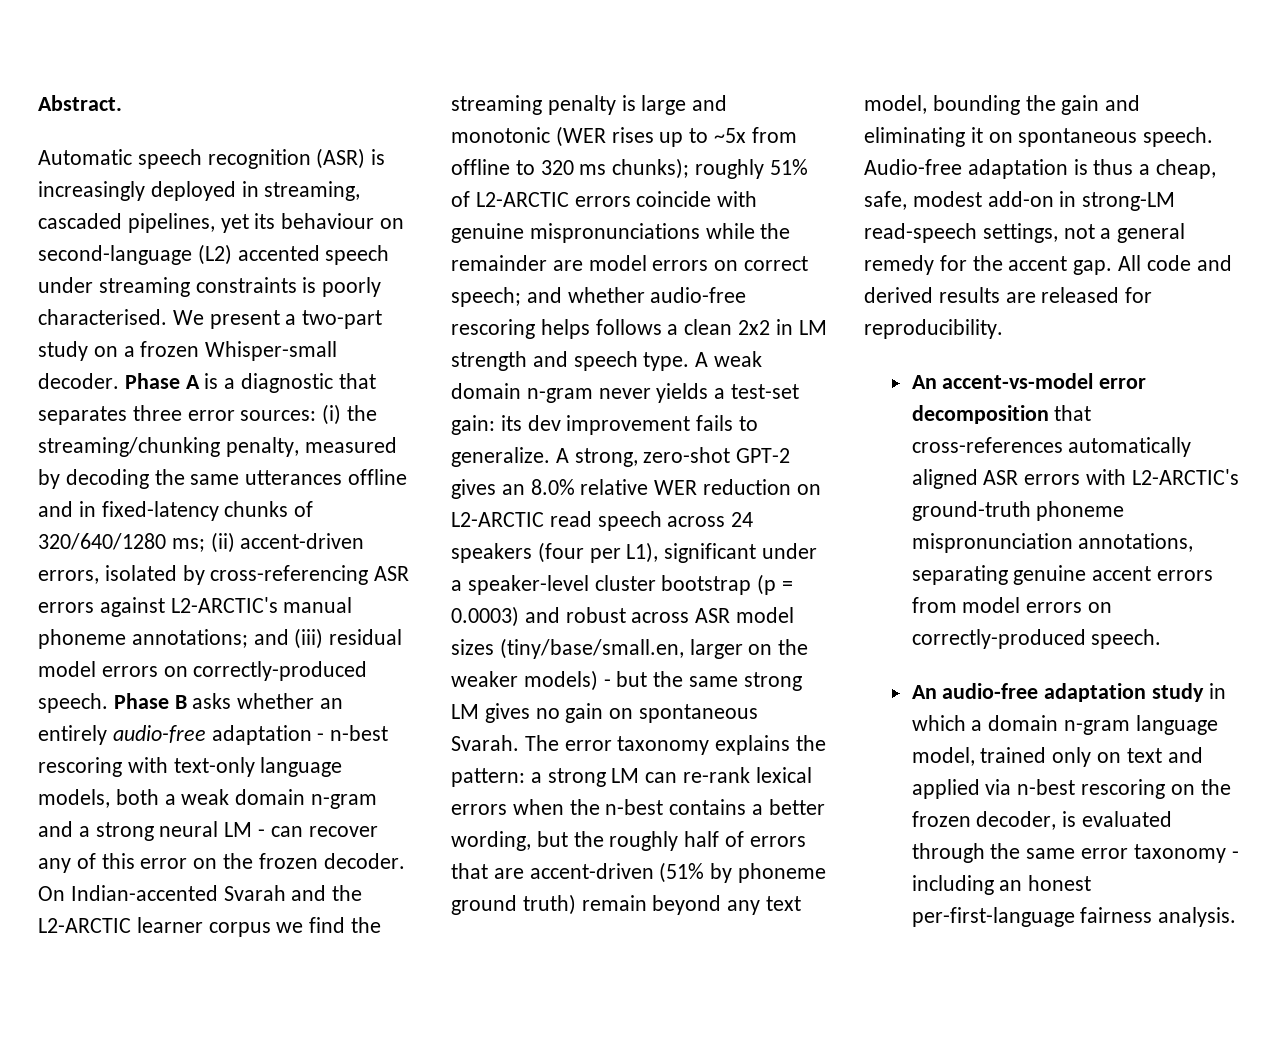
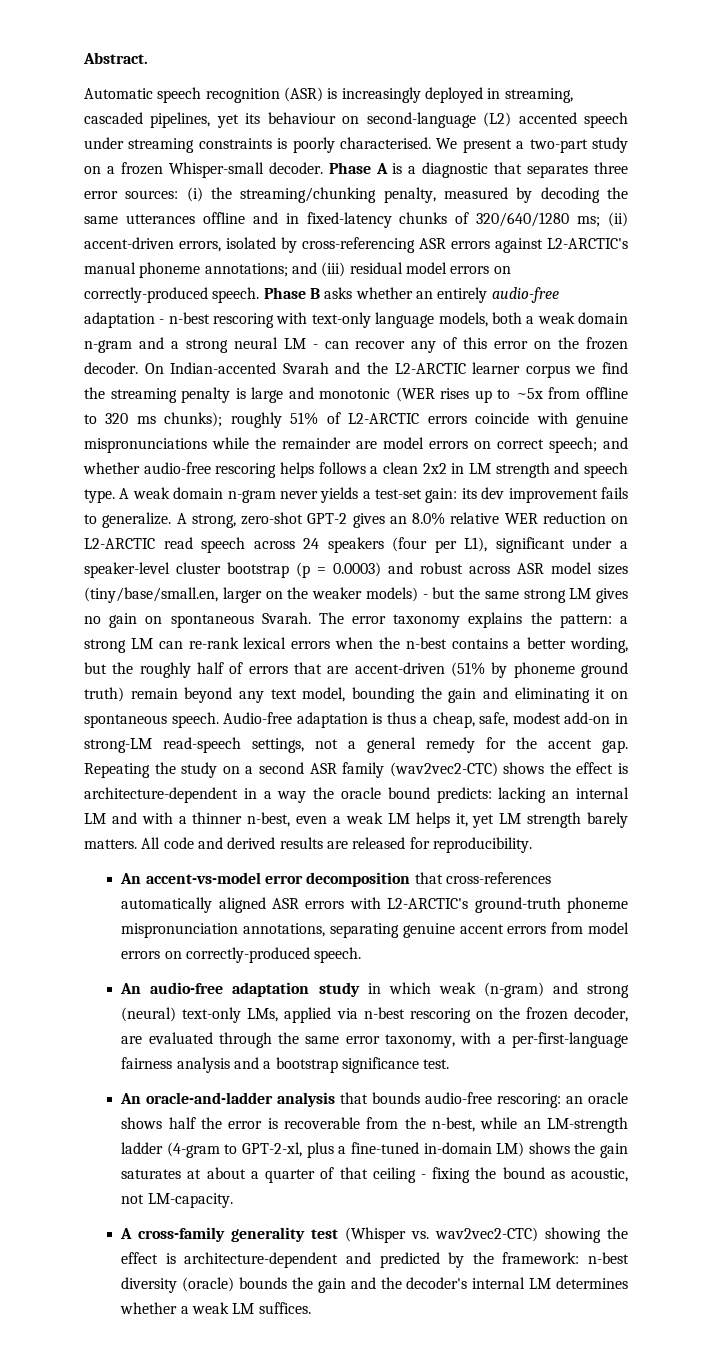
(1113, 267) none -> [84,762,628,778] [84,787,629,803] [84,812,629,828] [84,839,137,849] Repeating the study on a second ASR family (wav2vec2-CTC) shows the effect is architecture-dependent in a way the oracle bound predicts: lacking an internal LM and with a thinner n-best, even a weak LM helps it, yet LM strength barely matters.
[971,715,1218,735] [911,747,1203,767] a domain n-gram language model, trained only on text and -> [438,982,629,998] [121,1007,279,1023] weak (n-gram) and strong (neural) text-only LMs,
[1062,811,1077,827] is -> [121,1036,143,1044] are
[1133,844,1239,863] [911,875,1092,895] [911,907,1237,927] taxonomy - including an honest per-first-language fairness analysis. -> [385,1032,628,1048] [121,1057,450,1073] [120,1092,628,1108] [121,1117,628,1133] [121,1142,628,1158] [121,1167,628,1183] [121,1193,233,1208] [120,1227,629,1243] [121,1252,629,1268] [121,1277,628,1293] [120,1302,311,1314] taxonomy, with a per-first-language fairness analysis and a bootstrap significance test. // An oracle-and-ladder analysis that bounds audio-free rescoring: an oracle shows half the error is recoverable from the n-best, while an LM-strength ladder (4-gram to GPT-2-xl, plus a fine-tuned in-domain LM) shows the gain saturates at about a quarter of that ceiling - fixing the bound as acoustic, not LM-capacity. // A cross-family generality test (Whisper vs. wav2vec2-CTC) showing the effect is architecture-dependent and predicted by the framework: n-best diversity (oracle) bounds the gain and the decoder's internal LM determines whether a weak LM suffices.

